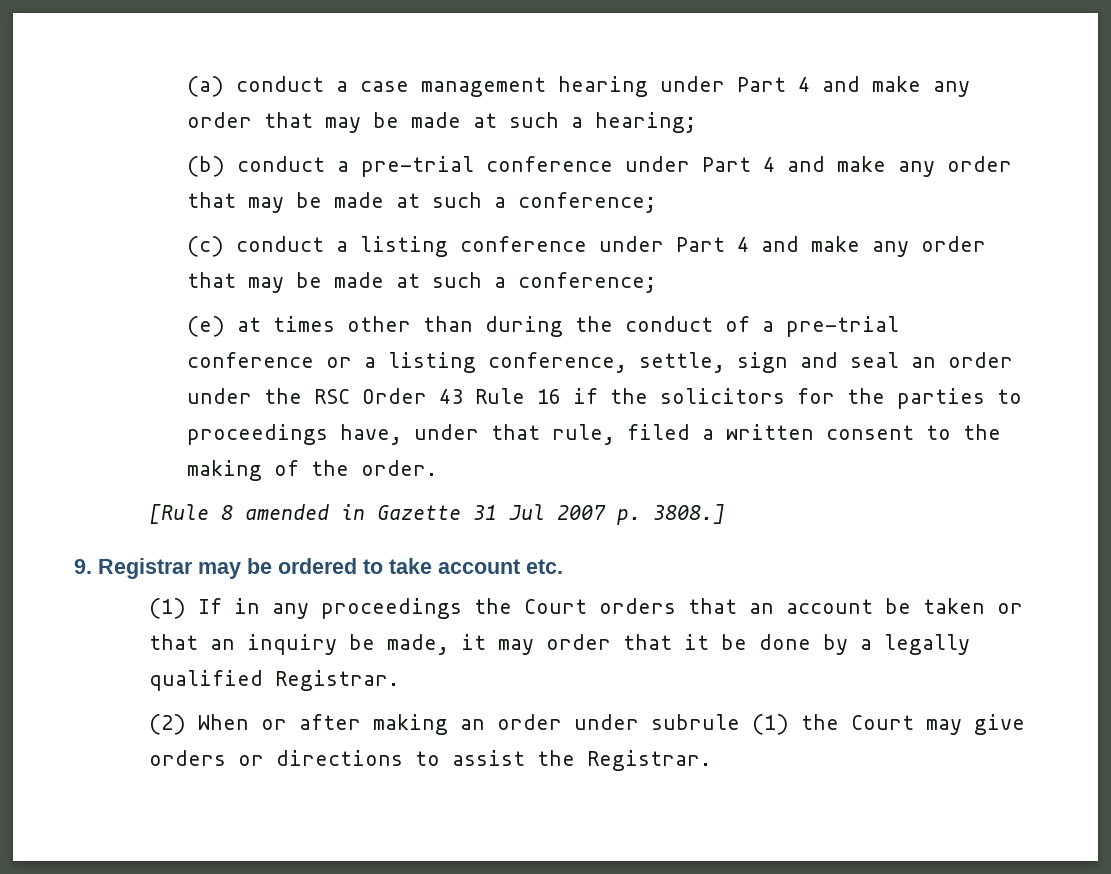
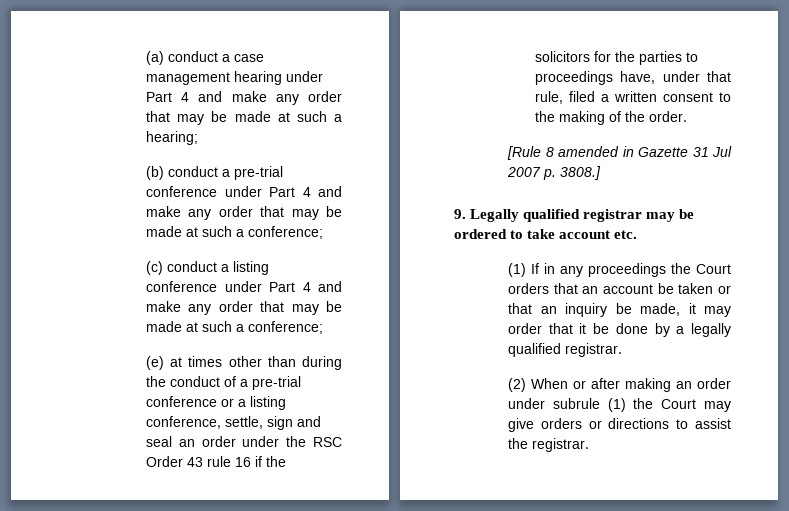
[474,388,525,404] Rule -> [207,456,232,467] rule
[98,558,193,579] Registrar -> [470,209,643,222] Legally qualified registrar
[275,670,400,691] Registrar. -> [565,343,623,357] registrar.
[587,750,712,771] Registrar. -> [532,438,590,452] registrar.

